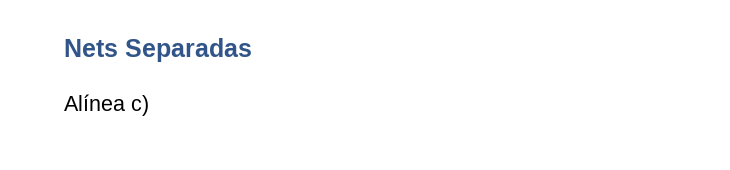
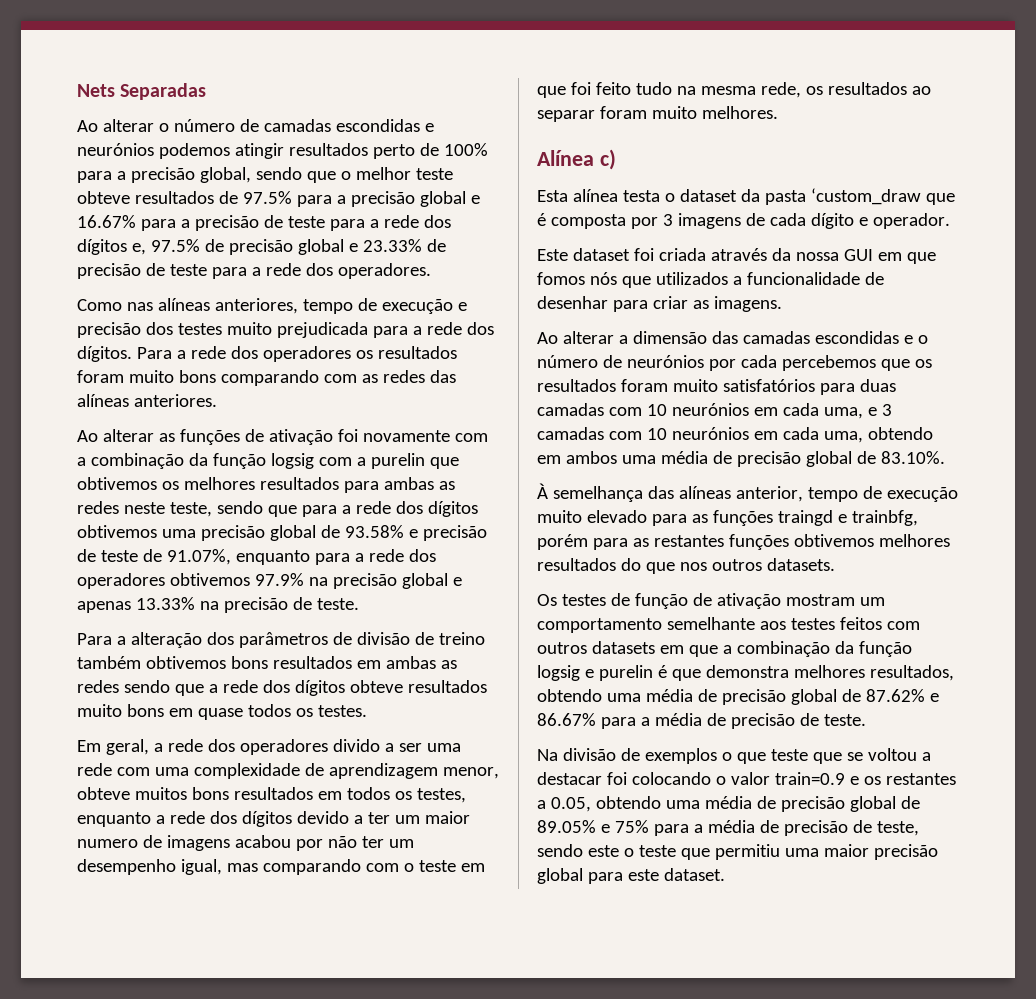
[64,94,149,116] Alínea c) -> [77,119,434,132] [77,143,488,159] [77,167,453,183] [77,191,480,207] [77,215,451,231] [77,239,446,255] [77,263,431,279] [77,298,467,314] [77,322,494,338] [77,346,457,362] [77,370,456,386] [77,394,217,407] [77,429,488,445] [77,453,459,469] [77,477,455,493] [77,501,478,517] [77,525,487,541] [77,549,436,565] [77,573,462,589] [77,597,359,613] [77,632,485,648] [77,656,457,669] [77,680,487,696] [77,704,367,720] [77,739,461,755] [77,763,499,779] [77,787,466,803] [77,811,470,827] [77,835,414,851] [77,859,485,875] [537,82,931,98] [537,106,778,122] [537,149,616,170] [537,188,955,205] [537,213,950,229] [537,248,936,264] [537,272,884,288] [537,296,782,312] [537,331,928,344] [537,355,932,371] [537,379,896,395] [537,403,892,419] [537,427,933,443] [537,451,945,467] [537,483,958,502] [537,510,918,526] [537,534,950,550] [537,558,835,574] [537,593,885,609] [537,617,920,633] [537,641,912,657] [537,665,954,681] [537,689,939,705] [537,713,866,729] [537,748,931,764] [537,772,956,785] [537,796,920,812] [537,820,919,836] [537,844,938,860] [537,868,725,884] Ao alterar o número de camadas escondidas e neurónios podemos atingir resultados perto de 100% para a precisão global, sendo que o melhor teste obteve resultados de 97.5% para a precisão global e 16.67% para a precisão de teste para a rede dos dígitos e, 97.5% de precisão global e 23.33% de precisão de teste para a rede dos operadores. // Como nas alíneas anteriores, tempo de execução e precisão dos testes muito prejudicada para a rede dos dígitos. Para a rede dos operadores os resultados foram muito bons comparando com as redes das alíneas anteriores. // Ao alterar as funções de ativação foi novamente com a combinação da função logsig com a purelin que obtivemos os melhores resultados para ambas as redes neste teste, sendo que para a rede dos dígitos obtivemos uma precisão global de 93.58% e precisão de teste de 91.07%, enquanto para a rede dos operadores obtivemos 97.9% na precisão global e apenas 13.33% na precisão de teste. // Para a alteração dos parâmetros de divisão de treino também obtivemos bons resultados em ambas as redes sendo que a rede dos dígitos obteve resultados muito bons em quase todos os testes. // Em geral, a rede dos operadores divido a ser uma rede com uma complexidade de aprendizagem menor, obteve muitos bons resultados em todos os testes, enquanto a rede dos dígitos devido a ter um maior numero de imagens acabou por não ter um desempenho igual, mas comparando com o teste em que foi feito tudo na mesma rede, os resultados ao separar foram muito melhores. // Alínea c) // Esta alínea testa o dataset da pasta ‘custom_draw que é composta por 3 imagens de cada dígito e operador. // Este dataset foi criada através da nossa GUI em que fomos nós que utilizados a funcionalidade de desenhar para criar as imagens. // Ao alterar a dimensão das camadas escondidas e o número de neurónios por cada percebemos que os resultados foram muito satisfatórios para duas camadas com 10 neurónios em cada uma, e 3 camadas com 10 neurónios em cada uma, obtendo em ambos uma média de precisão global de 83.10%. // À semelhança das alíneas anterior, tempo de execução muito elevado para as funções traingd e trainbfg, porém para as restantes funções obtivemos melhores resultados do que nos outros datasets. // Os testes de função de ativação mostram um comportamento semelhante aos testes feitos com outros datasets em que a combinação da função logsig e purelin é que demonstra melhores resultados, obtendo uma média de precisão global de 87.62% e 86.67% para a média de precisão de teste. // Na divisão de exemplos o que teste que se voltou a destacar foi colocando o valor train=0.9 e os restantes a 0.05, obtendo uma média de precisão global de 89.05% e 75% para a média de precisão de teste, sendo este o teste que permitiu uma maior precisão global para este dataset.

